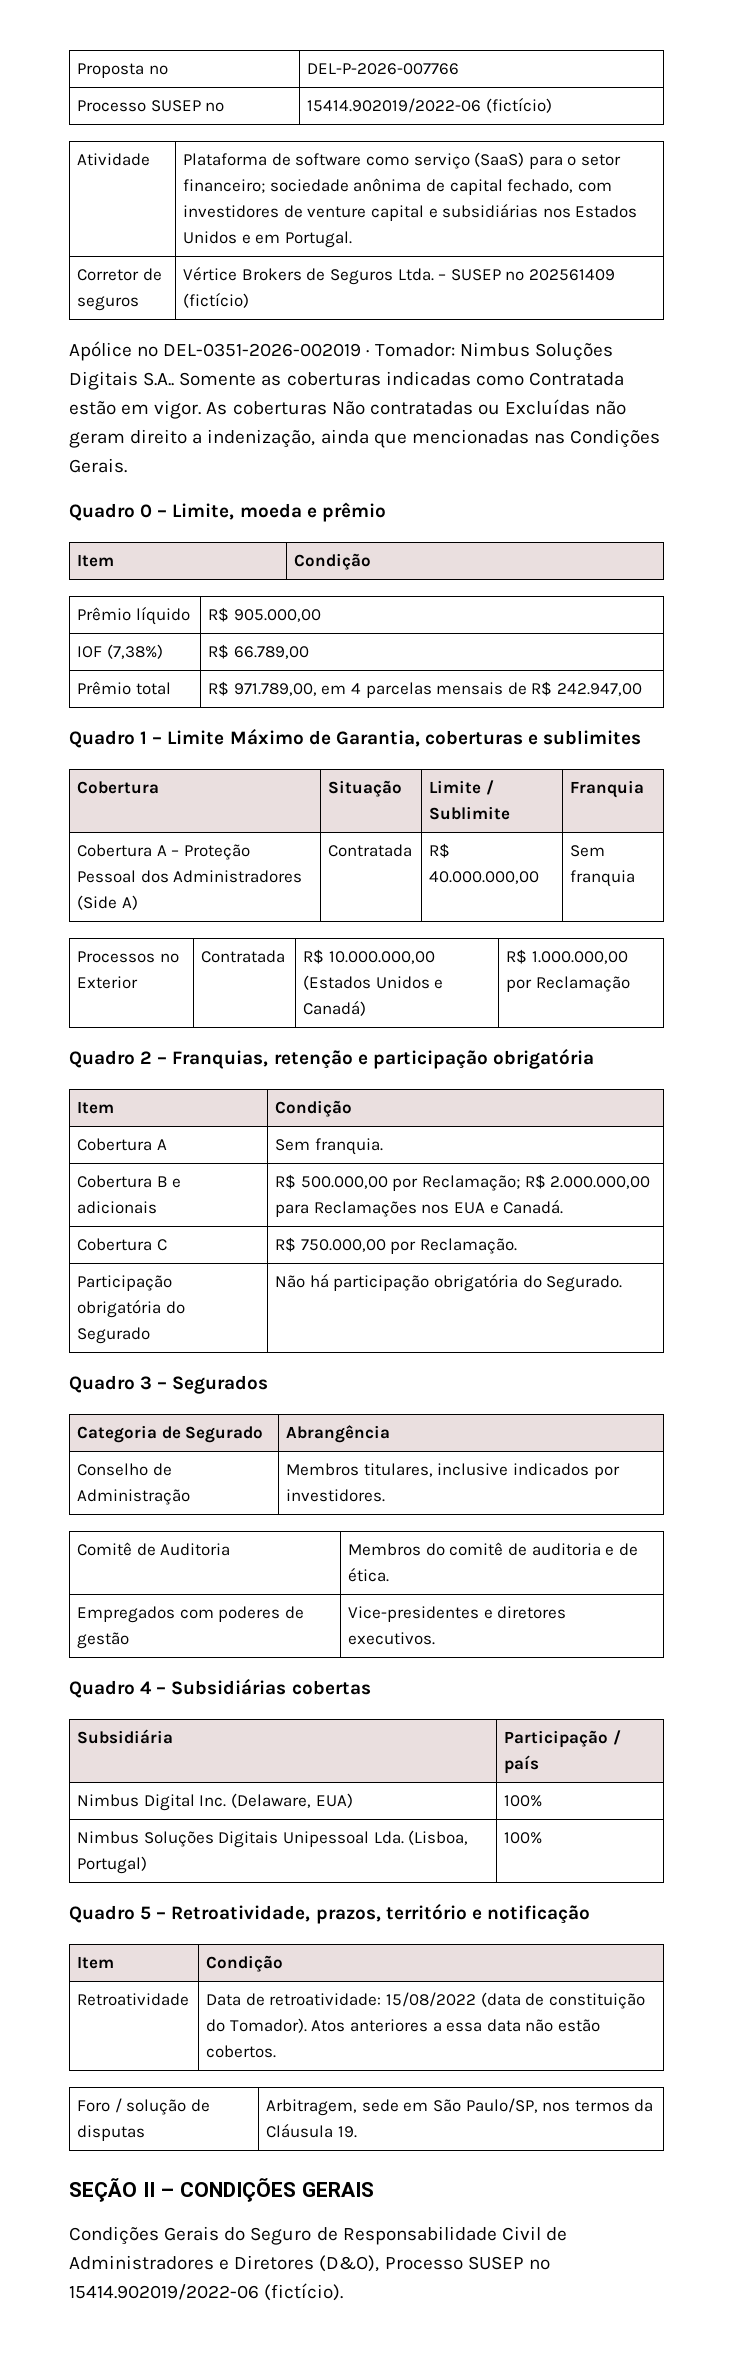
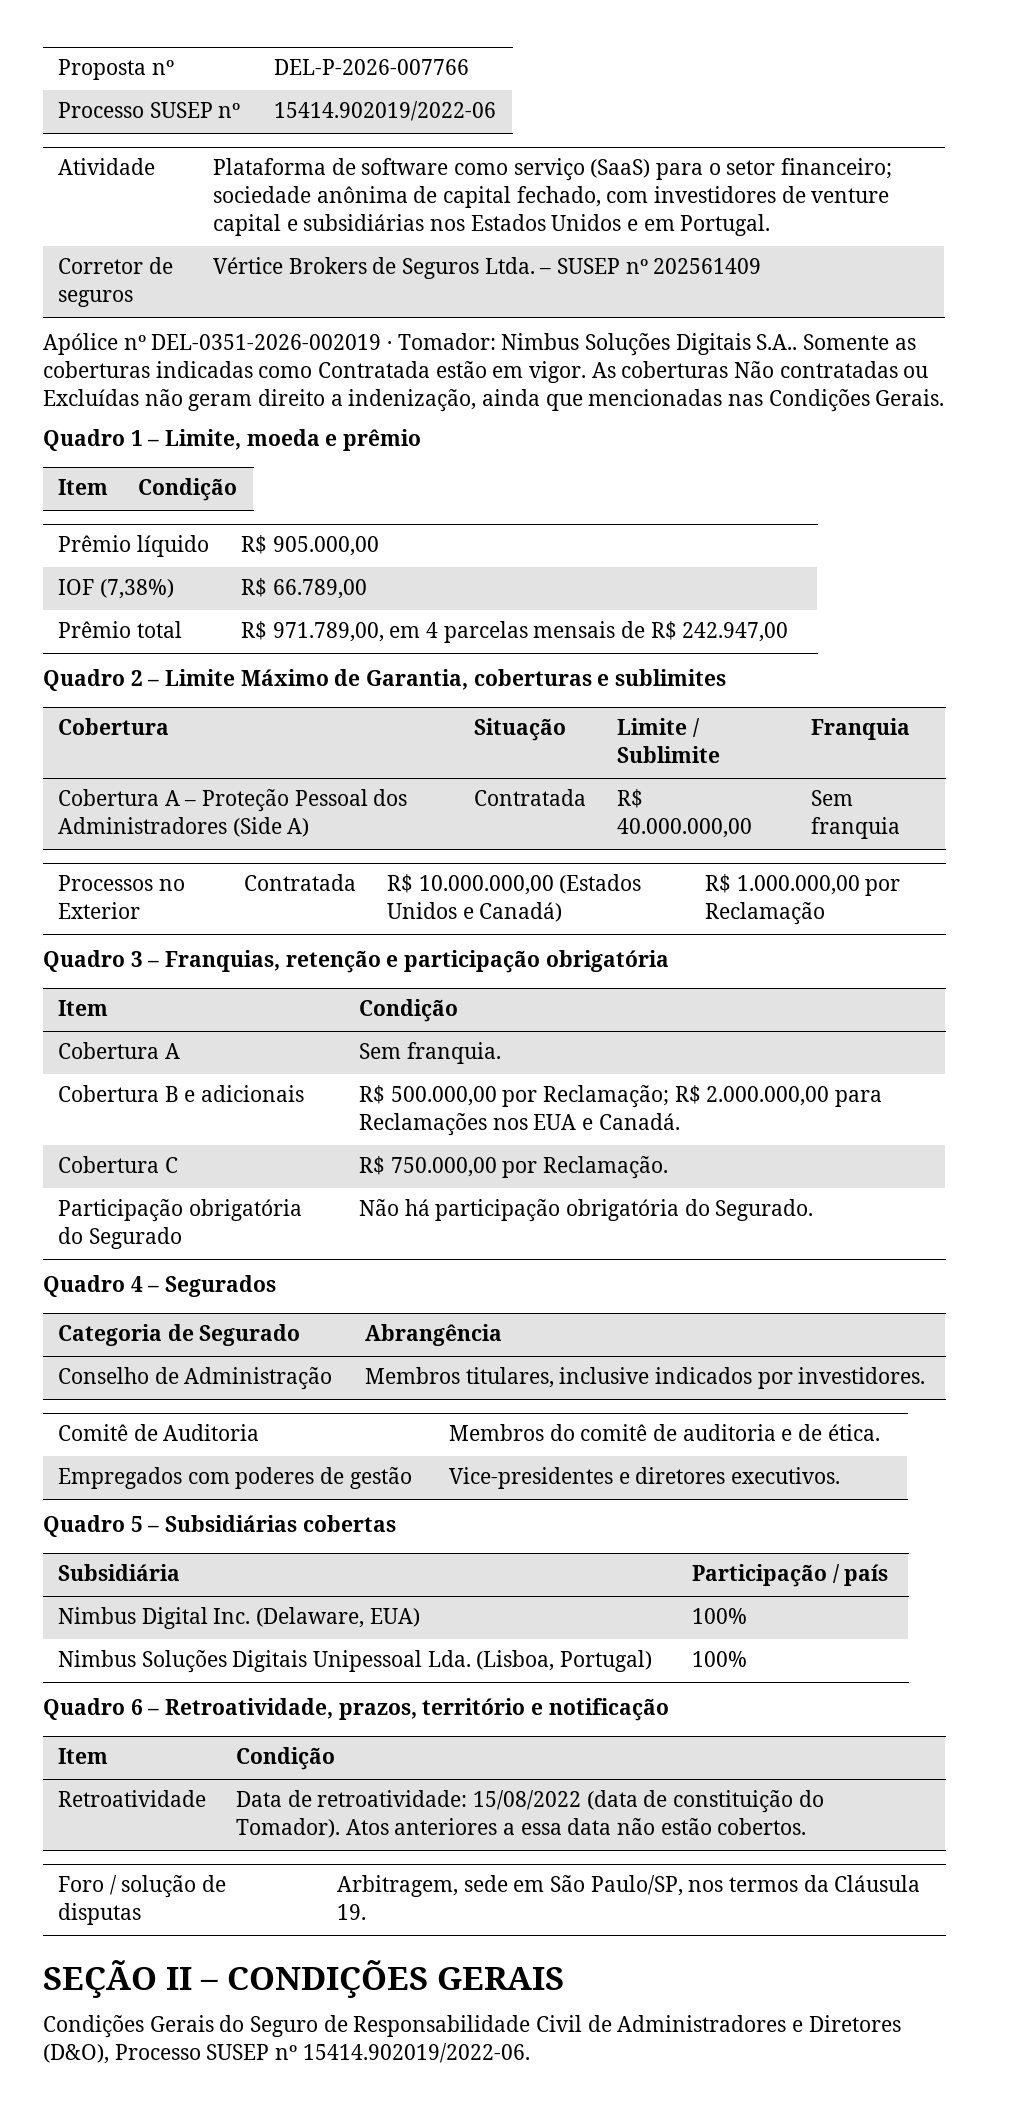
[485,97,552,113] (fictício) -> (496, 111) none
[183,292,250,308] (fictício) -> (762, 266) none
[140,504,153,518] 0 -> [130,430,143,446] 1
[140,731,148,744] 1 -> [130,670,143,686] 2
[140,1051,153,1064] 2 -> [130,951,143,967] 3
[140,1376,153,1390] 3 -> [130,1276,143,1292] 4
[140,1681,153,1694] 4 -> [130,1516,143,1532] 5
[140,1906,152,1920] 5 -> [130,1699,143,1715] 6
[69,2283,344,2301] 15414.902019/2022-06 (fictício). -> [302,2043,530,2063] 15414.902019/2022-06.

